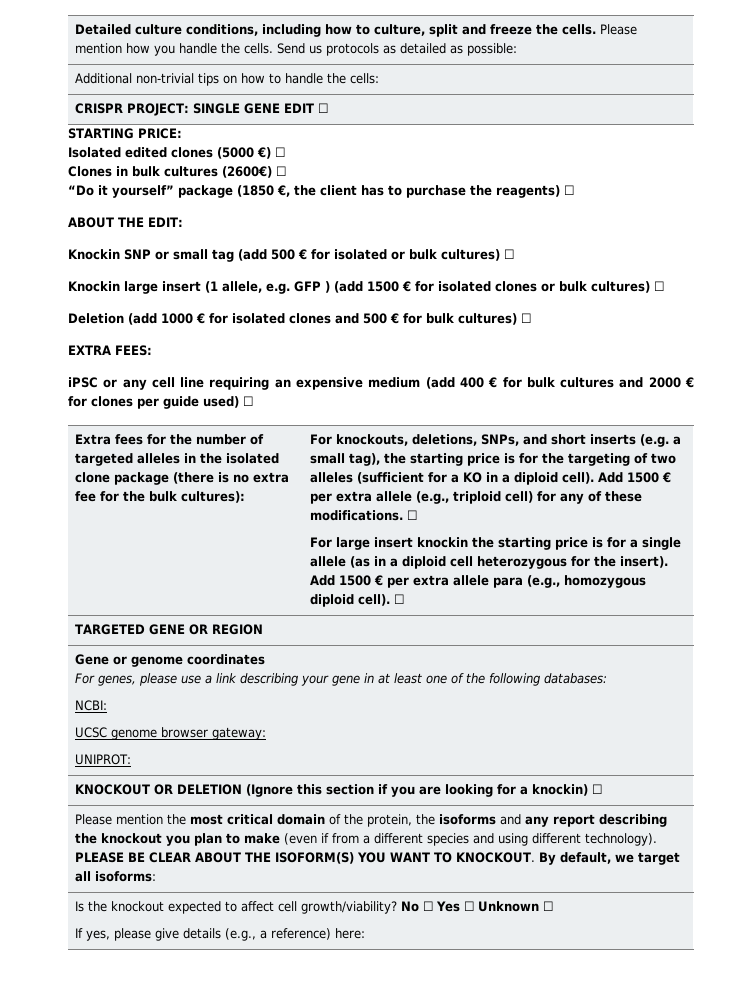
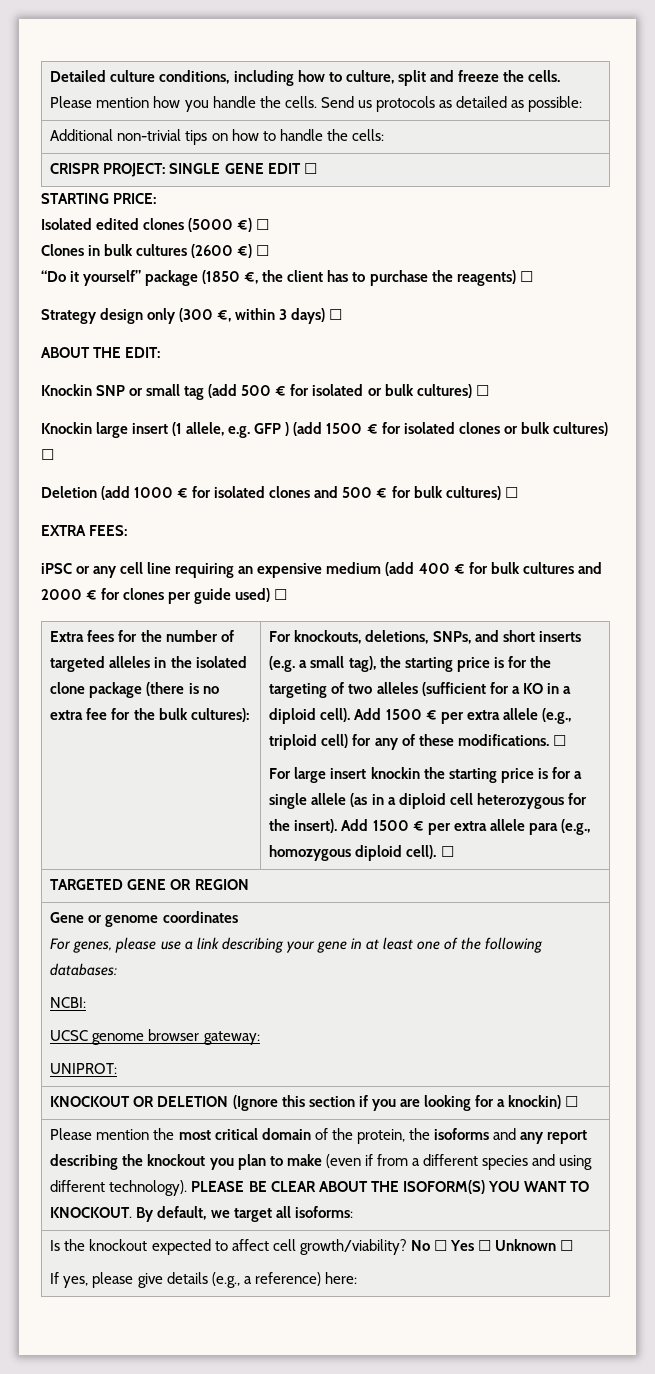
[222,166,272,178] (2600€) -> [191,244,253,258] (2600 €)
(574, 190) none -> [41,308,343,324] // Strategy design only (300 €, within 3 days) ☐

